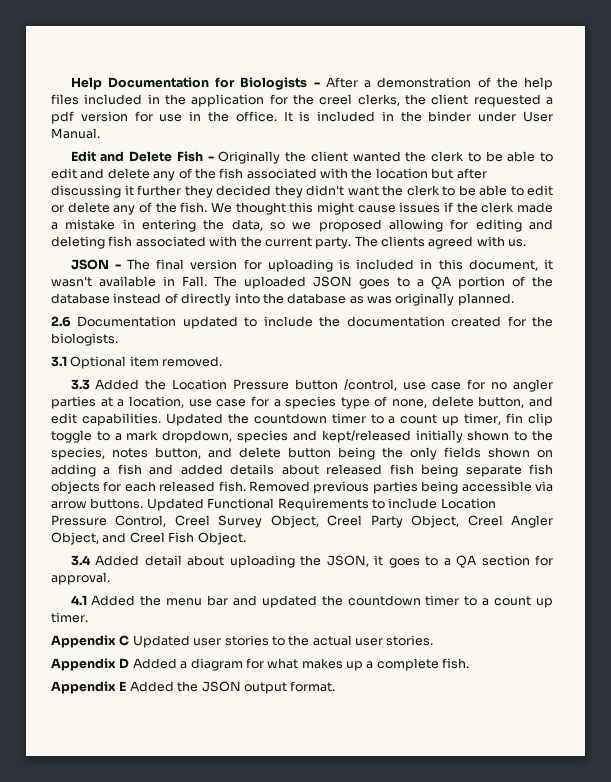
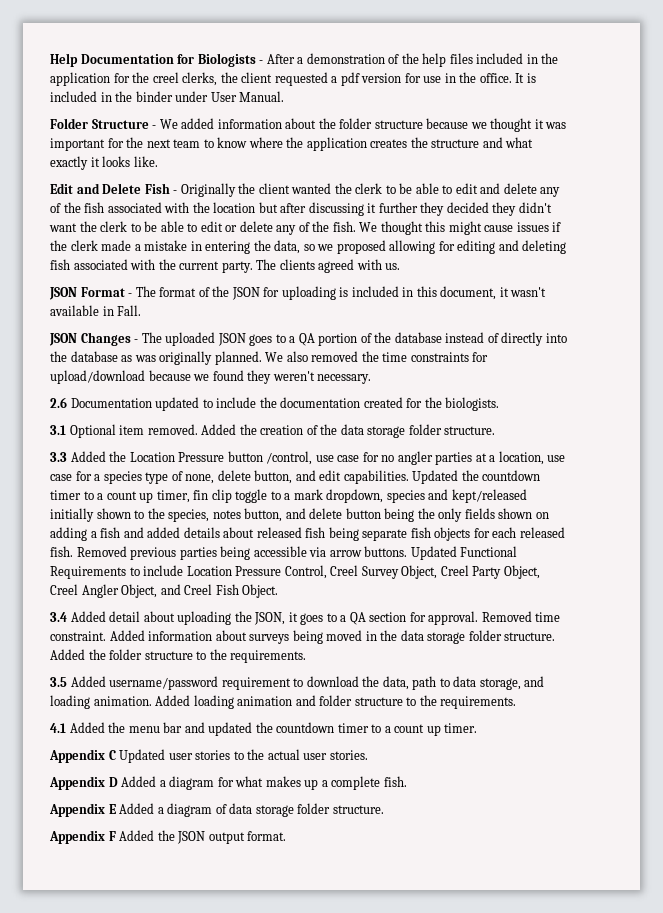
(100, 133) none -> [50,118,567,132] [50,137,534,151] [50,156,158,170] // Folder Structure - We added information about the folder structure because we thought it was important for the next team to know where the application creates the structure and what exactly it looks like.
[114,259,238,270] - The final version -> [80,286,260,300] Format - The format of the JSON
(207, 281) none -> [49,332,139,346] // JSON Changes -
(514, 299) none -> [265,351,489,362] [50,370,372,384] We also removed the time constraints for upload/download because we found they weren't necessary.
(223, 361) none -> [201,424,496,438] Added the creation of the data storage folder structure.
(110, 578) none -> [481,611,561,622] [50,630,556,644] [50,649,307,663] [50,676,545,690] [50,695,517,709] Removed time constraint. Added information about surveys being moved in the data storage folder structure. Added the folder structure to the requirements. // 3.5 Added username/password requirement to download the data, path to data storage, and loading animation. Added loading animation and folder structure to the requirements.
(174, 686) none -> [157,803,384,817] [49,830,155,844] a diagram of data storage folder structure. // Appendix F Added

